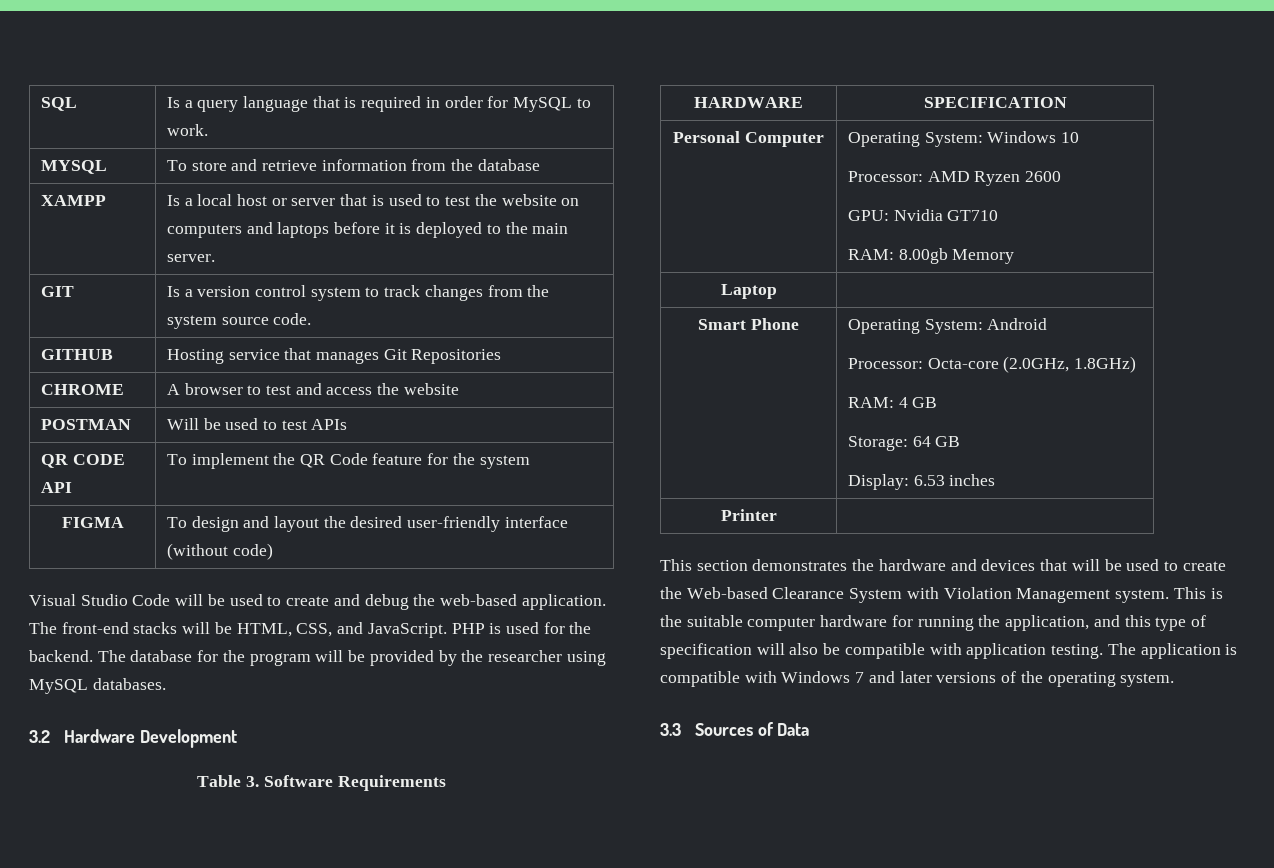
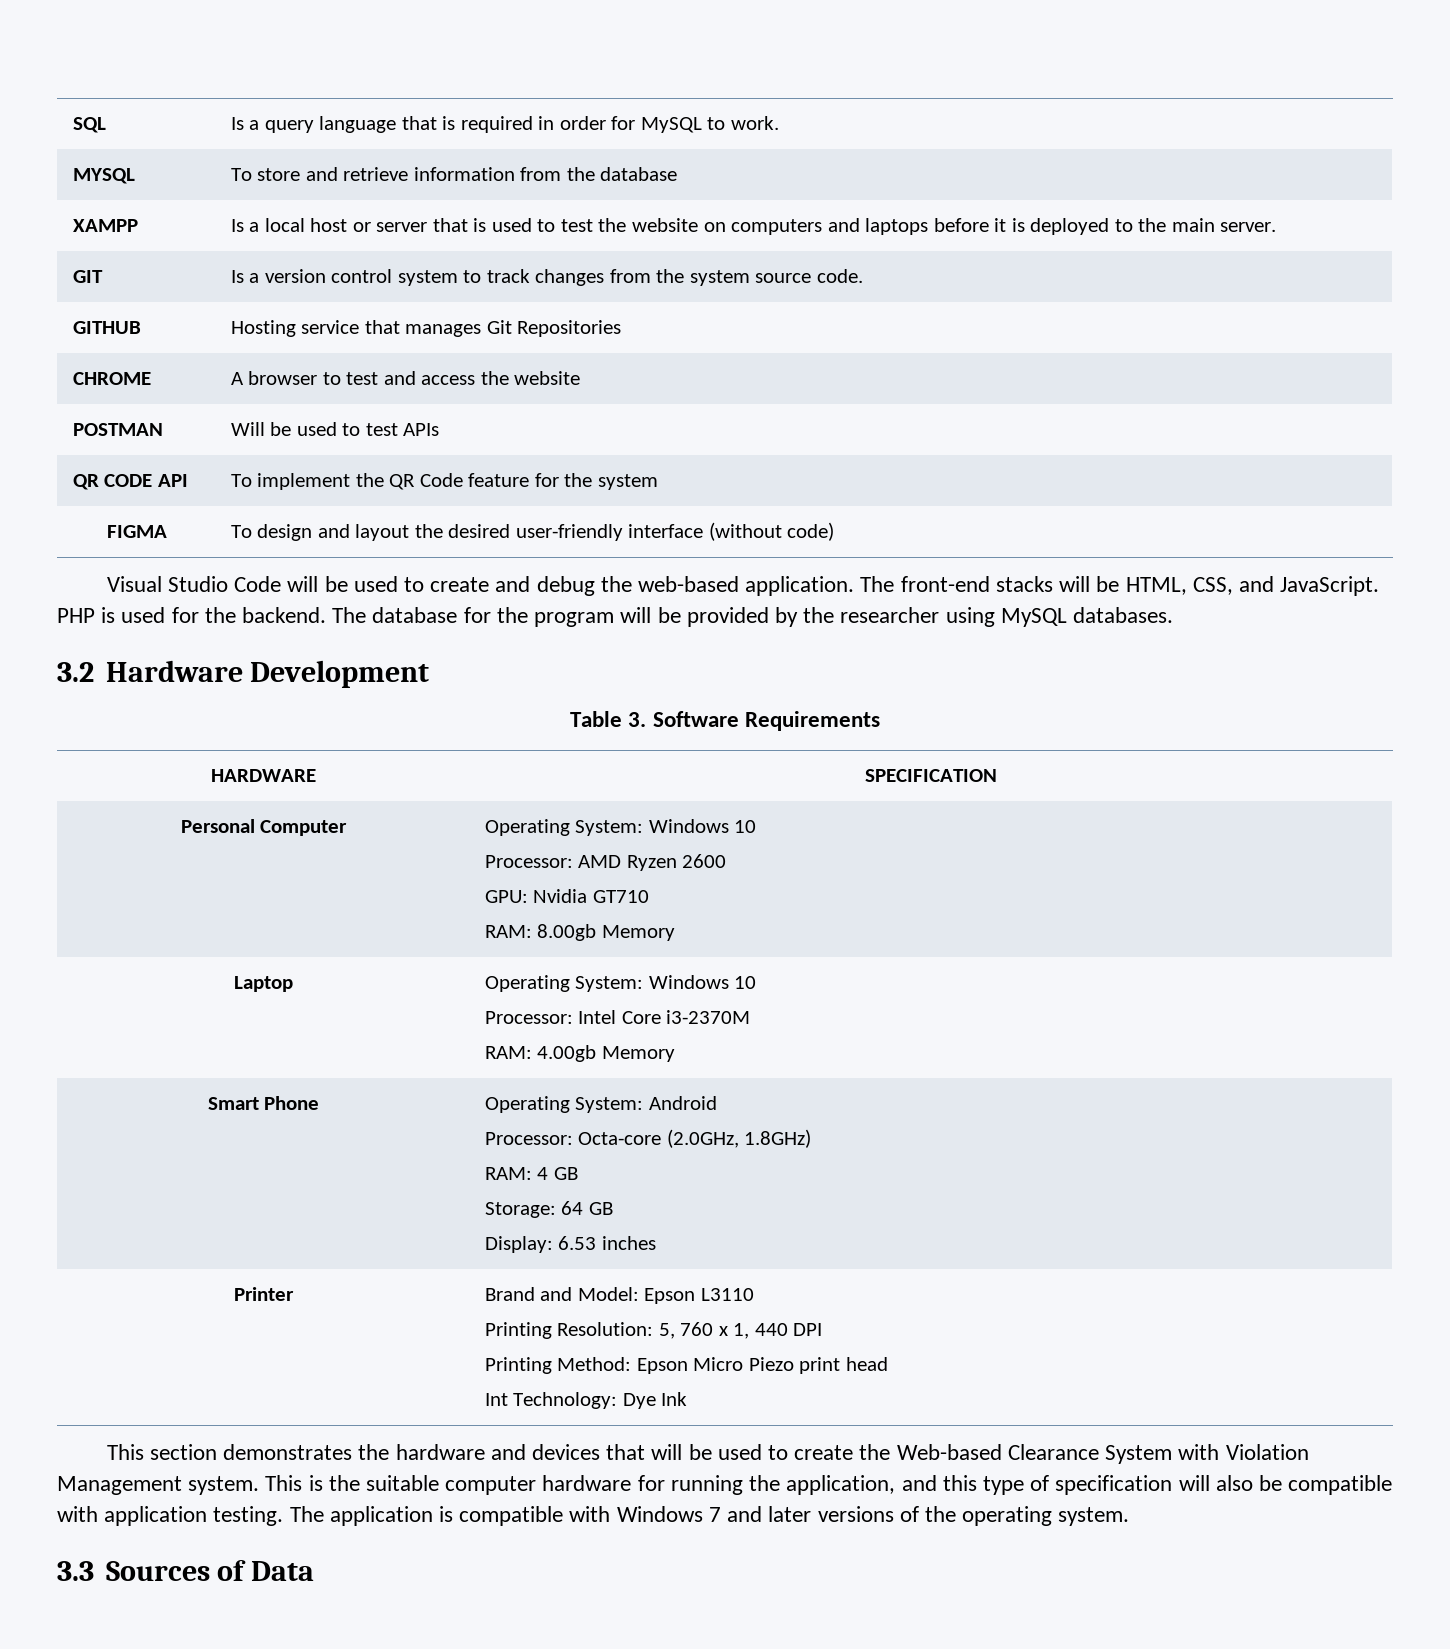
(777, 291) none -> [484,975,757,992] [484,1010,751,1024] [484,1045,675,1062] Operating System: Windows 10 // Processor: Intel Core i3-2370M // RAM: 4.00gb Memory
(777, 515) none -> [484,1287,754,1304] [484,1322,823,1339] [484,1357,888,1374] [484,1392,688,1409] Brand and Model: Epson L3110 // Printing Resolution: 5, 760 x 1, 440 DPI // Printing Method: Epson Micro Piezo print head // Int Technology: Dye Ink

